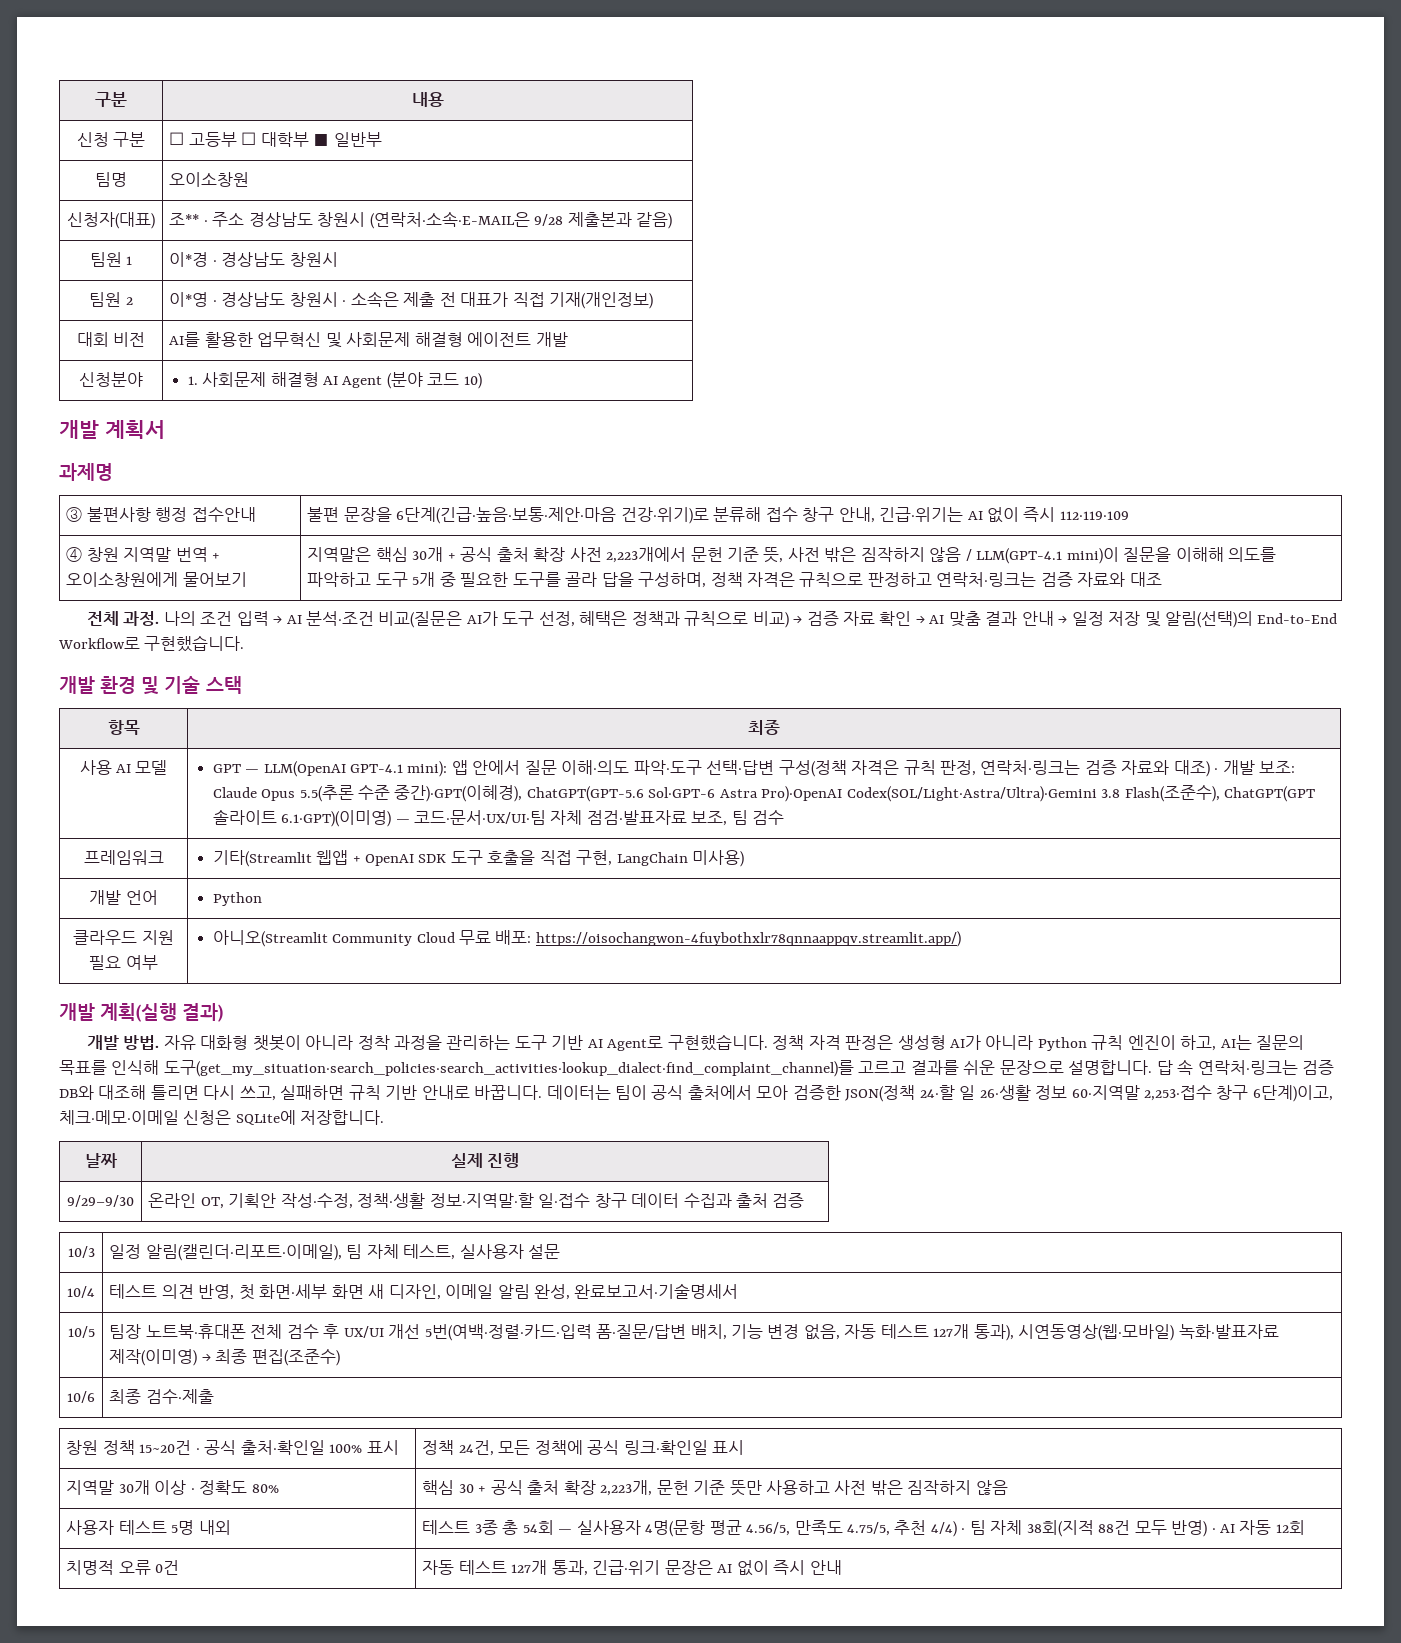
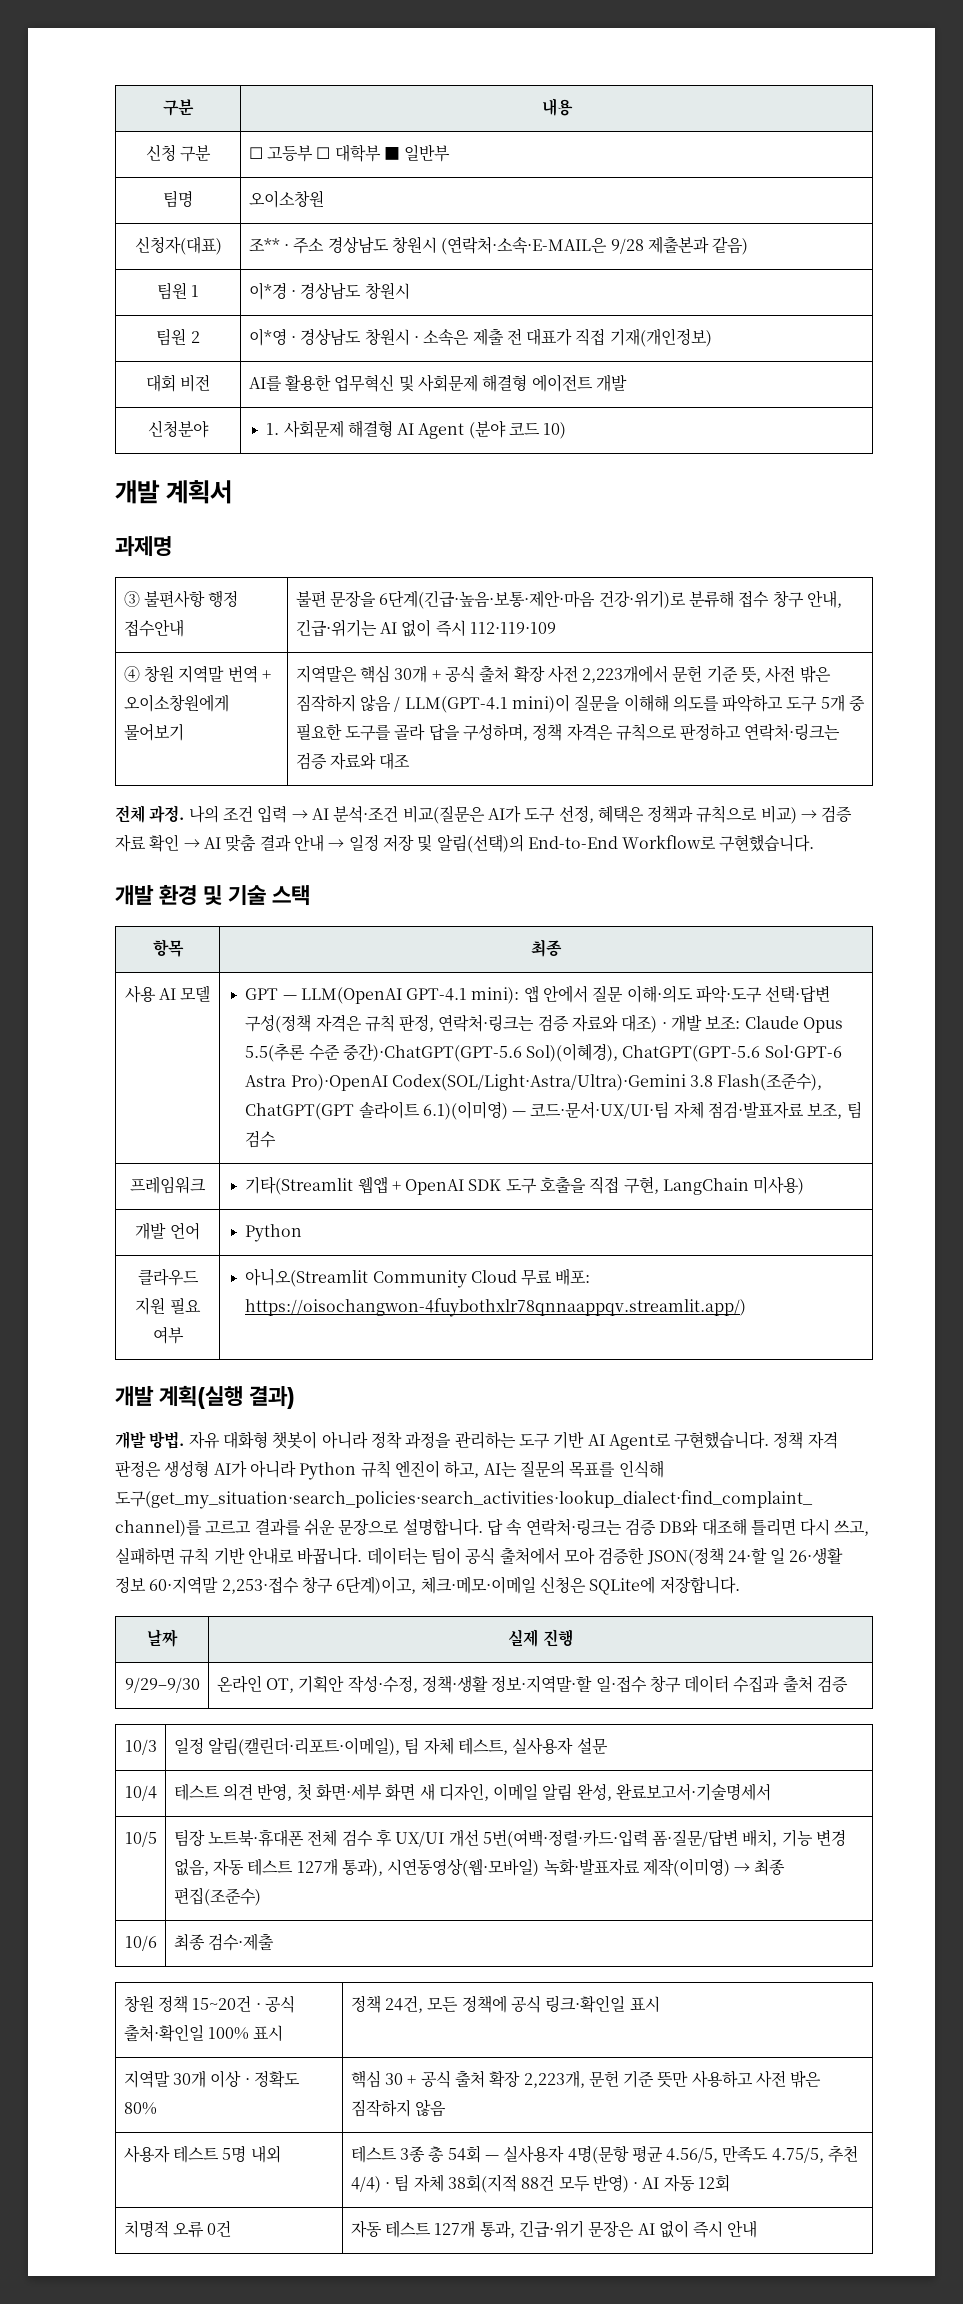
[394,785,523,802] 중간)·GPT(이혜경), -> [342,1043,619,1062] 중간)·ChatGPT(GPT-5.6 Sol)(이혜경),
[281,810,392,827] 6.1·GPT)(이미영) -> [422,1101,508,1120] 6.1)(이미영)

